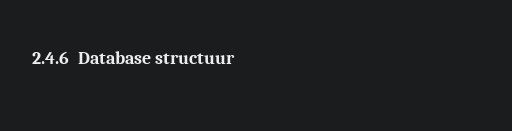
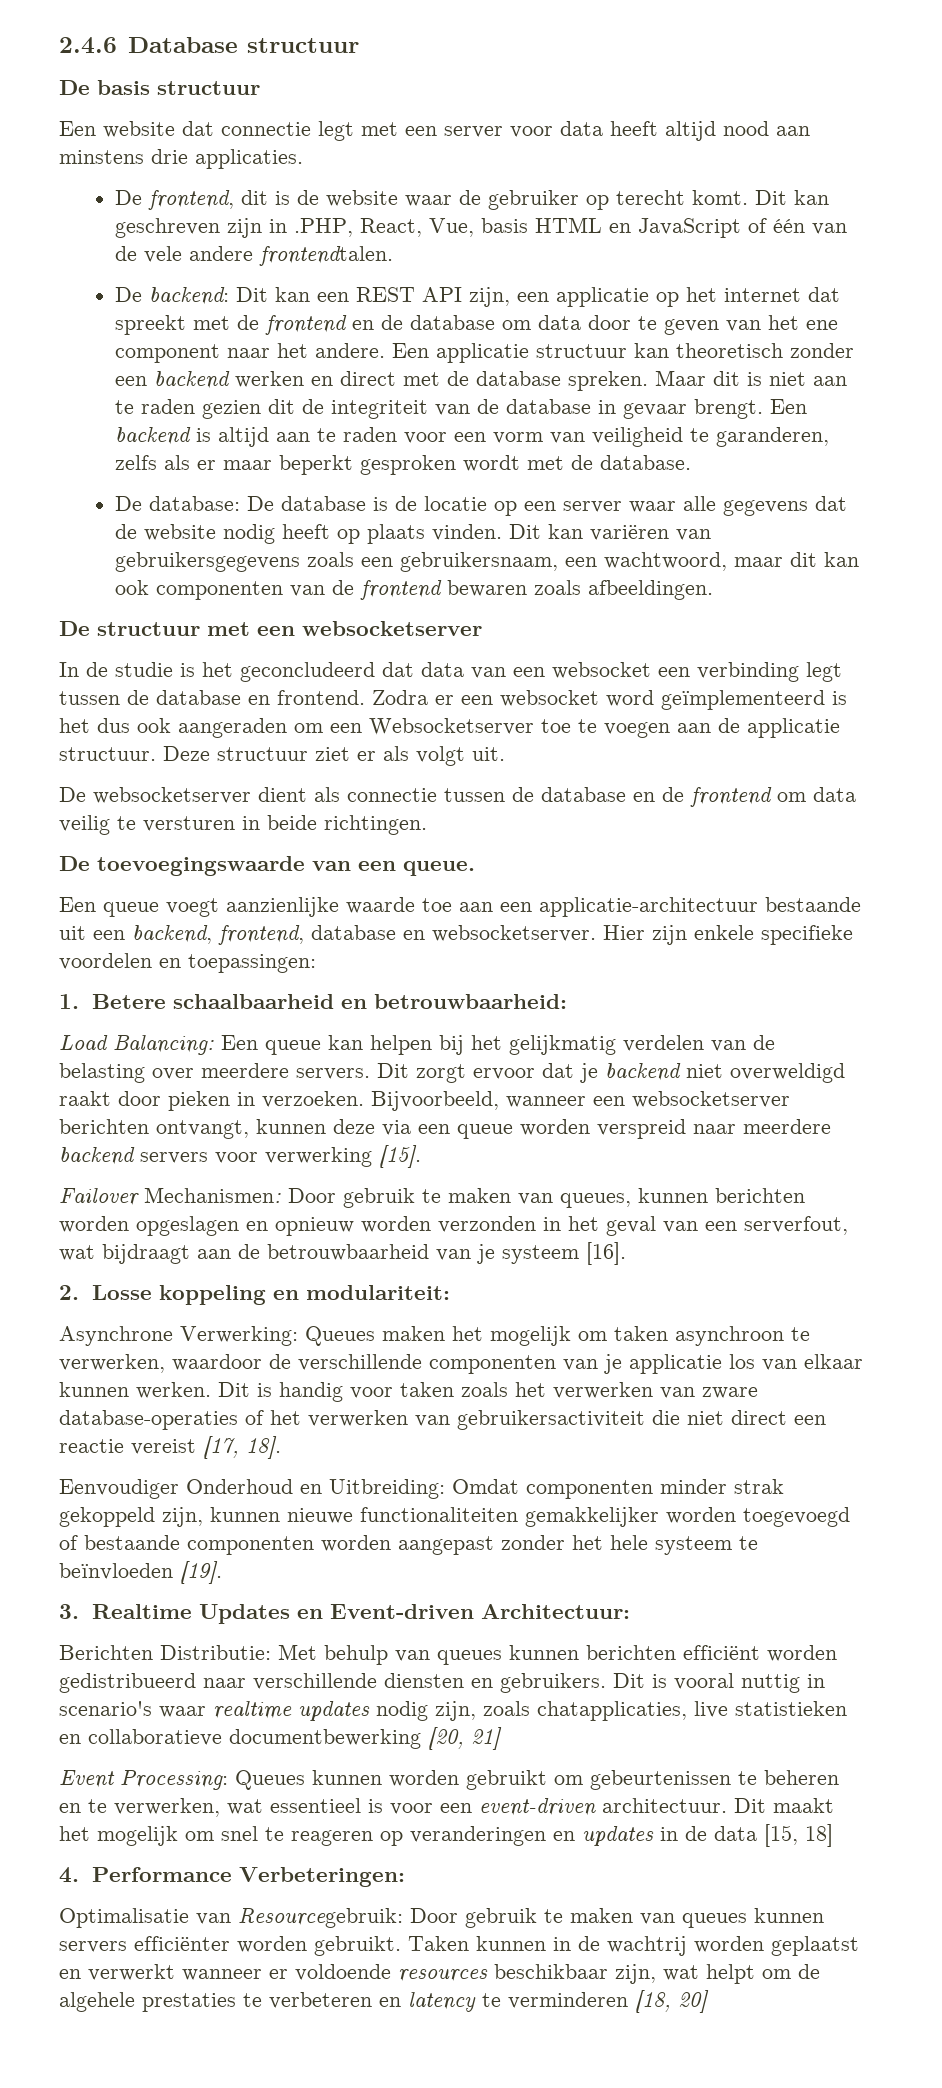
(236, 58) none -> [59,80,260,95] [59,121,810,141] [59,149,303,169] [115,190,830,210] [115,217,848,238] [115,246,394,266] [115,287,841,307] [115,315,839,335] [115,343,855,363] [115,370,848,391] [115,399,808,419] [115,427,830,447] [115,455,692,475] [115,496,848,516] [115,524,712,544] [115,552,860,572] [115,580,714,600] [59,621,482,636] [59,662,842,682] [59,690,847,710] [59,718,840,738] [59,746,505,766] [59,787,856,807] [59,815,427,835] [59,856,475,876] [59,897,861,917] [59,925,853,945] [59,953,316,973] [59,994,567,1009] [59,1035,775,1055] [59,1063,845,1083] [59,1091,790,1111] [59,1119,831,1139] [59,1145,421,1168] [59,1187,805,1208] [59,1216,848,1236] [59,1242,626,1265] [59,1285,450,1305] [59,1326,810,1346] [59,1354,863,1374] [59,1382,758,1402] [59,1410,826,1430] [59,1436,281,1459] [59,1479,784,1499] [59,1507,850,1527] [59,1535,758,1555] [59,1561,222,1584] [59,1604,630,1624] [59,1644,837,1665] [59,1673,825,1693] [59,1701,847,1721] [59,1727,502,1750] [59,1770,839,1790] [59,1798,834,1817] [59,1824,833,1847] [59,1867,405,1887] [59,1908,824,1928] [59,1936,859,1956] [59,1964,820,1984] [59,1990,709,2013] // De basis structuur // Een website dat connectie legt met een server voor data heeft altijd nood aan minstens drie applicaties. // De frontend, dit is de website waar de gebruiker op terecht komt. Dit kan geschreven zijn in .PHP, React, Vue, basis HTML en JavaScript of één van de vele andere frontendtalen. // De backend: Dit kan een REST API zijn, een applicatie op het internet dat spreekt met de frontend en de database om data door te geven van het ene component naar het andere. Een applicatie structuur kan theoretisch zonder een backend werken en direct met de database spreken. Maar dit is niet aan te raden gezien dit de integriteit van de database in gevaar brengt. Een backend is altijd aan te raden voor een vorm van veiligheid te garanderen, zelfs als er maar beperkt gesproken wordt met de database. // De database: De database is de locatie op een server waar alle gegevens dat de website nodig heeft op plaats vinden. Dit kan variëren van gebruikersgegevens zoals een gebruikersnaam, een wachtwoord, maar dit kan ook componenten van de frontend bewaren zoals afbeeldingen. // De structuur met een websocketserver // In de studie is het geconcludeerd dat data van een websocket een verbinding legt tussen de database en frontend. Zodra er een websocket word geïmplementeerd is het dus ook aangeraden om een Websocketserver toe te voegen aan de applicatie structuur. Deze structuur ziet er als volgt uit. // De websocketserver dient als connectie tussen de database en de frontend om data veilig te versturen in beide richtingen. // De toevoegingswaarde van een queue. // Een queue voegt aanzienlijke waarde toe aan een applicatie-architectuur bestaande uit een backend, frontend, database en websocketserver. Hier zijn enkele specifieke voordelen en toepassingen: // 1. Betere schaalbaarheid en betrouwbaarheid: // Load Balancing: Een queue kan helpen bij het gelijkmatig verdelen van de belasting over meerdere servers. Dit zorgt ervoor dat je backend niet overweldigd raakt door pieken in verzoeken. Bijvoorbeeld, wanneer een websocketserver berichten ontvangt, kunnen deze via een queue worden verspreid naar meerdere backend servers voor verwerking [15]. // Failover Mechanismen: Door gebruik te maken van queues, kunnen berichten worden opgeslagen en opnieuw worden verzonden in het geval van een serverfout, wat bijdraagt aan de betrouwbaarheid van je systeem [16]. // 2. Losse koppeling en modulariteit: // Asynchrone Verwerking: Queues maken het mogelijk om taken asynchroon te verwerken, waardoor de verschillende componenten van je applicatie los van elkaar kunnen werken. Dit is handig voor taken zoals het verwerken van zware database-operaties of het verwerken van gebruikersactiviteit die niet direct een reactie vereist [17, 18]. // Eenvoudiger Onderhoud en Uitbreiding: Omdat componenten minder strak gekoppeld zijn, kunnen nieuwe functionaliteiten gemakkelijker worden toegevoegd of bestaande componenten worden aangepast zonder het hele systeem te beïnvloeden [19]. // 3. Realtime Updates en Event-driven Architectuur: // Berichten Distributie: Met behulp van queues kunnen berichten efficiënt worden gedistribueerd naar verschillende diensten en gebruikers. Dit is vooral nuttig in scenario's waar realtime updates nodig zijn, zoals chatapplicaties, live statistieken en collaboratieve documentbewerking [20, 21] // Event Processing: Queues kunnen worden gebruikt om gebeurtenissen te beheren en te verwerken, wat essentieel is voor een event-driven architectuur. Dit maakt het mogelijk om snel te reageren op veranderingen en updates in de data [15, 18] // 4. Performance Verbeteringen: // Optimalisatie van Resourcegebruik: Door gebruik te maken van queues kunnen servers efficiënter worden gebruikt. Taken kunnen in de wachtrij worden geplaatst en verwerkt wanneer er voldoende resources beschikbaar zijn, wat helpt om de algehele prestaties te verbeteren en latency te verminderen [18, 20]

